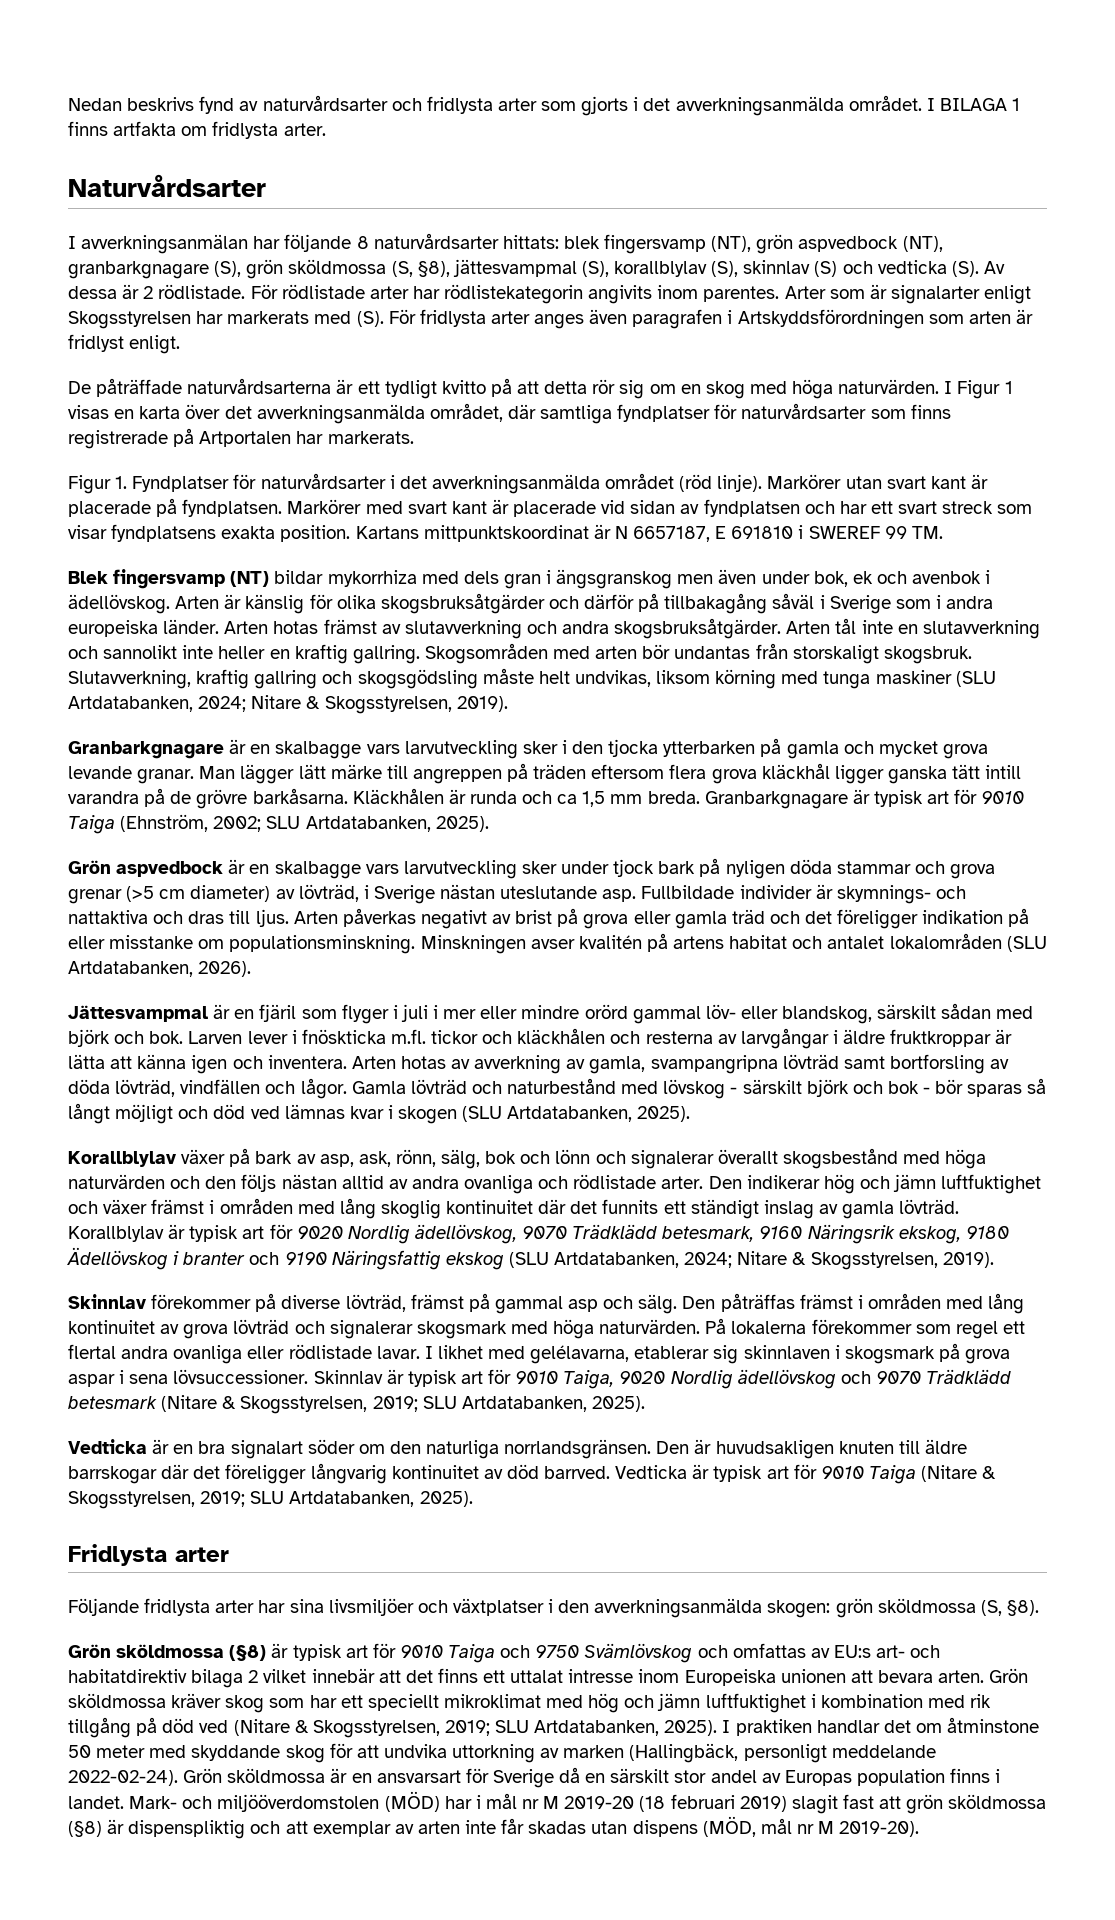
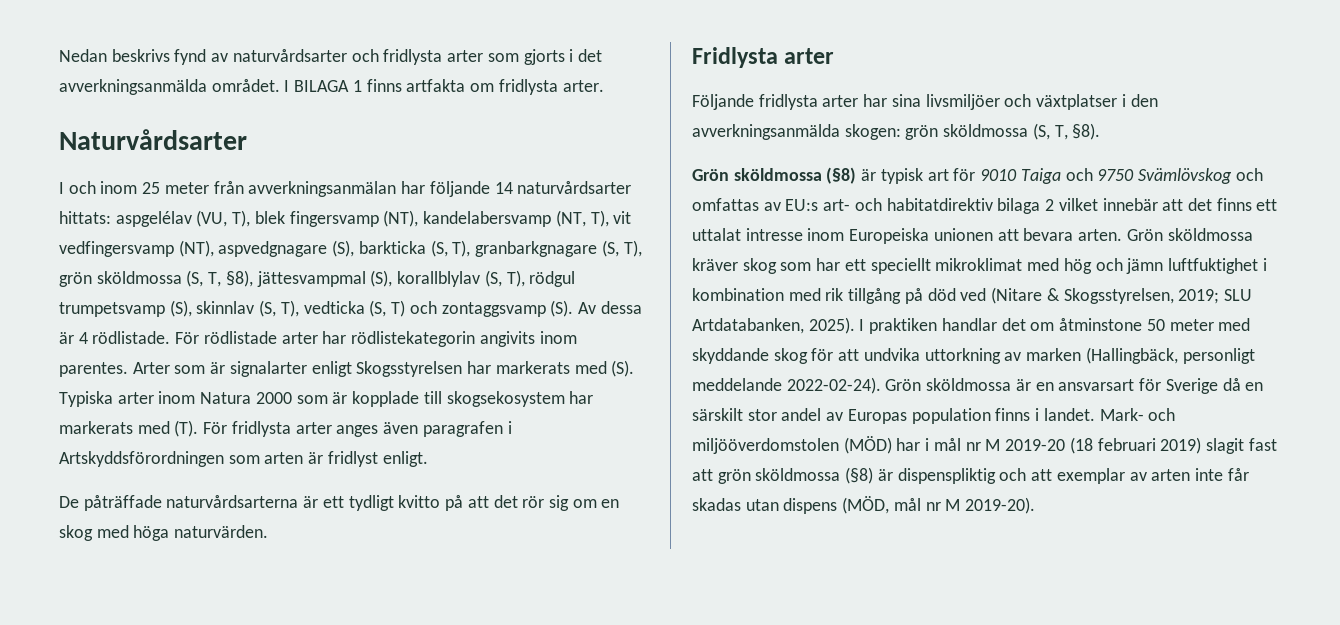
(76, 242) none -> [68,181,244,194] och inom 25 meter från
[356,236,369,249] 8 -> [494,182,513,194] 14
[563,234,943,254] [68,259,413,279] blek fingersvamp (NT), grön aspvedbock (NT), granbarkgnagare (S), grön sköldmossa (S, -> [115,210,632,227] [59,240,642,257] [59,270,222,287] aspgelélav (VU, T), blek fingersvamp (NT), kandelabersvamp (NT, T), vit vedfingersvamp (NT), aspvedgnagare (S), barkticka (S, T), granbarkgnagare (S, T), grön sköldmossa (S, T,
[711,260,947,277] (S), skinnlav (S) och vedticka -> [484,270,576,287] [59,300,546,317] (S, T), rödgul trumpetsvamp (S), skinnlav (S, T), vedticka (S, T) och zontaggsvamp
[143,286,154,299] 2 -> [78,332,88,344] 4
(384, 319) none -> [59,391,594,407] [59,420,199,437] Typiska arter inom Natura 2000 som är kopplade till skogsekosystem har markerats med (T).
[544,381,588,394] detta -> [493,495,518,508] det
[944,380,1013,399] [68,403,951,424] [68,428,414,449] [68,473,988,494] [68,498,1033,517] [68,524,943,542] [68,569,991,589] [68,593,994,614] [68,618,1040,639] [68,643,972,664] [68,668,996,689] [68,695,508,714] [68,738,988,759] [68,763,1022,784] [68,788,1025,809] [68,814,489,834] [68,858,996,879] [68,884,966,904] [68,908,1030,929] [68,933,1047,954] [68,961,252,977] [68,1003,1034,1024] [68,1028,1013,1049] [68,1054,1010,1074] [68,1078,1047,1099] [68,1103,691,1124] [68,1148,987,1169] [68,1174,1042,1194] [68,1198,960,1219] [68,1224,1009,1244] [67,1247,994,1270] [68,1293,1025,1314] [68,1318,1025,1339] [68,1343,1011,1364] [68,1369,1012,1389] [68,1395,645,1414] [68,1439,967,1459] [68,1463,997,1484] [68,1491,473,1509] I Figur 1 visas en karta över det avverkningsanmälda området, där samtliga fyndplatser för naturvårdsarter som finns registrerade på Artportalen har markerats. // Figur 1. Fyndplatser för naturvårdsarter i det avverkningsanmälda området (röd linje). Markörer utan svart kant är placerade på fyndplatsen. Markörer med svart kant är placerade vid sidan av fyndplatsen och har ett svart streck som visar fyndplatsens exakta position. Kartans mittpunktskoordinat är N 6657187, E 691810 i SWEREF 99 TM. // Blek fingersvamp (NT) bildar mykorrhiza med dels gran i ängsgranskog men även under bok, ek och avenbok i ädellövskog. Arten är känslig för olika skogsbruksåtgärder och därför på tillbakagång såväl i Sverige som i andra europeiska länder. Arten hotas främst av slutavverkning och andra skogsbruksåtgärder. Arten tål inte en slutavverkning och sannolikt inte heller en kraftig gallring. Skogsområden med arten bör undantas från storskaligt skogsbruk. Slutavverkning, kraftig gallring och skogsgödsling måste helt undvikas, liksom körning med tunga maskiner (SLU Artdatabanken, 2024; Nitare & Skogsstyrelsen, 2019). // Granbarkgnagare är en skalbagge vars larvutveckling sker i den tjocka ytterbarken på gamla och mycket grova levande granar. Man lägger lätt märke till angreppen på träden eftersom flera grova kläckhål ligger ganska tätt intill varandra på de grövre barkåsarna. Kläckhålen är runda och ca 1,5 mm breda. Granbarkgnagare är typisk art för 9010 Taiga (Ehnström, 2002; SLU Artdatabanken, 2025). // Grön aspvedbock är en skalbagge vars larvutveckling sker under tjock bark på nyligen döda stammar och grova grenar (>5 cm diameter) av lövträd, i Sverige nästan uteslutande asp. Fullbildade individer är skymnings- och nattaktiva och dras till ljus. Arten påverkas negativt av brist på grova eller gamla träd och det föreligger indikation på eller misstanke om populationsminskning. Minskningen avser kvalitén på artens habitat och antalet lokalområden (SLU Artdatabanken, 2026). // Jättesvampmal är en fjäril som flyger i juli i mer eller mindre orörd gammal löv- eller blandskog, särskilt sådan med björk och bok. Larven lever i fnöskticka m.fl. tickor och kläckhålen och resterna av larvgångar i äldre fruktkroppar är lätta att känna igen och inventera. Arten hotas av avverkning av gamla, svampangripna lövträd samt bortforsling av döda lövträd, vindfällen och lågor. Gamla lövträd och naturbestånd med lövskog - särskilt björk och bok - bör sparas så långt möjligt och död ved lämnas kvar i skogen (SLU Artdatabanken, 2025). // Korallblylav växer på bark av asp, ask, rönn, sälg, bok och lönn och signalerar överallt skogsbestånd med höga naturvärden och den följs nästan alltid av andra ovanliga och rödlistade arter. Den indikerar hög och jämn luftfuktighet och växer främst i områden med lång skoglig kontinuitet där det funnits ett ständigt inslag av gamla lövträd. Korallblylav är typisk art för 9020 Nordlig ädellövskog, 9070 Trädklädd betesmark, 9160 Näringsrik ekskog, 9180 Ädellövskog i branter och 9190 Näringsfattig ekskog (SLU Artdatabanken, 2024; Nitare & Skogsstyrelsen, 2019). // Skinnlav förekommer på diverse lövträd, främst på gammal asp och sälg. Den påträffas främst i områden med lång kontinuitet av grova lövträd och signalerar skogsmark med höga naturvärden. På lokalerna förekommer som regel ett flertal andra ovanliga eller rödlistade lavar. I likhet med gelélavarna, etablerar sig skinnlaven i skogsmark på grova aspar i sena lövsuccessioner. Skinnlav är typisk art för 9010 Taiga, 9020 Nordlig ädellövskog och 9070 Trädklädd betesmark (Nitare & Skogsstyrelsen, 2019; SLU Artdatabanken, 2025). // Vedticka är en bra signalart söder om den naturliga norrlandsgränsen. Den är huvudsakligen knuten till äldre barrskogar där det föreligger långvarig kontinuitet av död barrved. Vedticka är typisk art för 9010 Taiga (Nitare & Skogsstyrelsen, 2019; SLU Artdatabanken, 2025). -> (269, 531) none
(1002, 1608) none -> [1054,125,1068,140] T,

